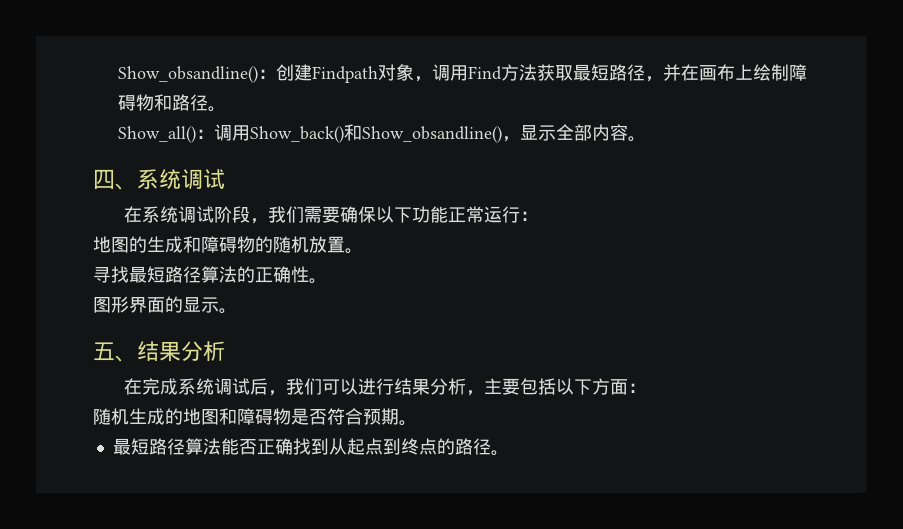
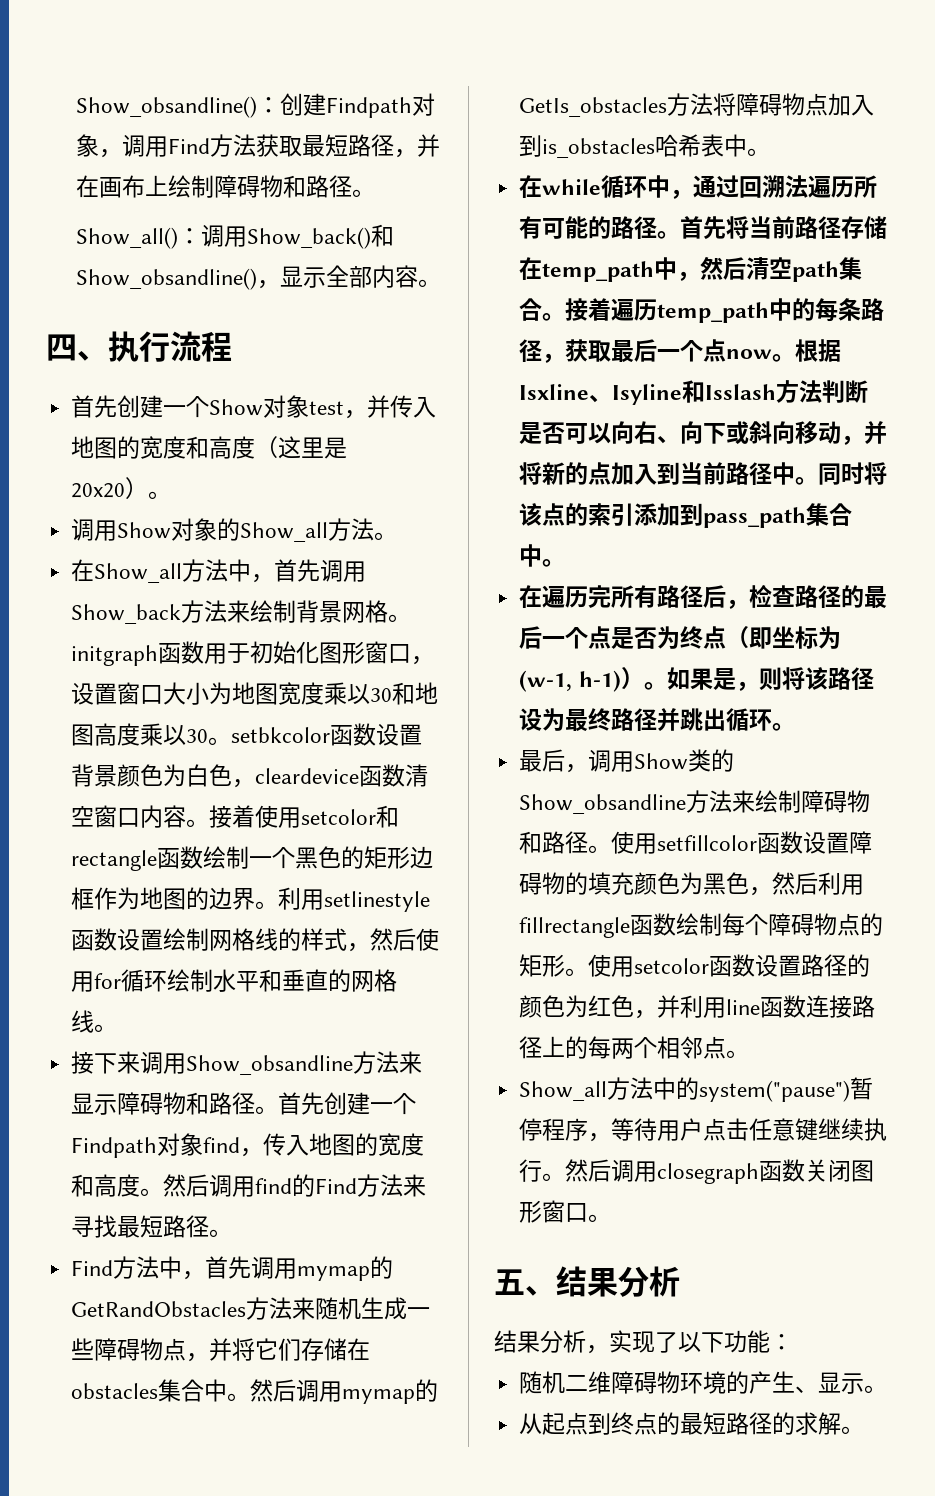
[137,169,225,189] [124,206,539,224] [93,236,363,254] [93,266,327,284] [93,296,237,314] [93,341,225,362] [124,378,647,396] [93,408,417,426] [112,438,491,455] 系统调试 // 在系统调试阶段，我们需要确保以下功能正常运行： // 地图的生成和障碍物的随机放置。 // 寻找最短路径算法的正确性。 // 图形界面的显示。 // 五、结果分析 // 在完成系统调试后，我们可以进行结果分析，主要包括以下方面： // 随机生成的地图和障碍物是否符合预期。 // 最短路径算法能否正确找到从起点到终点的路径 -> [108,331,232,362] [71,395,437,419] [71,436,348,459] [71,477,172,499] [71,518,398,542] [71,559,367,583] [71,600,412,624] [71,641,435,666] [71,682,439,705] [71,723,423,746] [71,764,429,788] [71,805,400,828] [71,846,434,871] [71,887,431,912] [71,928,440,952] [71,969,398,992] [71,1010,118,1033] [71,1051,423,1075] [71,1092,417,1115] [71,1133,425,1158] [71,1174,427,1197] [71,1215,233,1238] [71,1256,394,1281] [71,1297,431,1320] [71,1338,371,1362] [71,1379,439,1404] [519,93,875,117] [519,134,771,158] [519,175,878,199] [519,216,888,240] [519,256,863,282] [519,298,885,323] [519,339,842,363] [519,380,869,405] [519,421,888,445] [519,462,888,485] [519,503,853,528] [519,544,566,567] [519,584,888,609] [519,626,842,649] [519,667,874,692] [519,708,796,732] [519,749,735,773] [519,790,871,814] [519,831,873,854] [519,872,865,896] [519,913,884,938] [519,954,871,977] [519,995,876,1019] [519,1036,750,1059] [519,1077,874,1102] [519,1118,888,1142] [519,1159,875,1184] [519,1200,612,1223] [494,1266,680,1297] [494,1330,793,1354] [519,1371,888,1394] [519,1412,842,1435] 执行流程 // 首先创建一个Show对象test，并传入地图的宽度和高度（这里是20x20）。 // 调用Show对象的Show_all方法。 // 在Show_all方法中，首先调用Show_back方法来绘制背景网格。initgraph函数用于初始化图形窗口，设置窗口大小为地图宽度乘以30和地图高度乘以30。setbkcolor函数设置背景颜色为白色，cleardevice函数清空窗口内容。接着使用setcolor和rectangle函数绘制一个黑色的矩形边框作为地图的边界。利用setlinestyle函数设置绘制网格线的样式，然后使用for循环绘制水平和垂直的网格线。 // 接下来调用Show_obsandline方法来显示障碍物和路径。首先创建一个Findpath对象find，传入地图的宽度和高度。然后调用find的Find方法来寻找最短路径。 // Find方法中，首先调用mymap的GetRandObstacles方法来随机生成一些障碍物点，并将它们存储在obstacles集合中。然后调用mymap的GetIs_obstacles方法将障碍物点加入到is_obstacles哈希表中。 // 在while循环中，通过回溯法遍历所有可能的路径。首先将当前路径存储在temp_path中，然后清空path集合。接着遍历temp_path中的每条路径，获取最后一个点now。根据Isxline、Isyline和Isslash方法判断是否可以向右、向下或斜向移动，并将新的点加入到当前路径中。同时将该点的索引添加到pass_path集合中。 // 在遍历完所有路径后，检查路径的最后一个点是否为终点（即坐标为(w-1, h-1)）。如果是，则将该路径设为最终路径并跳出循环。 // 最后，调用Show类的Show_obsandline方法来绘制障碍物和路径。使用setfillcolor函数设置障碍物的填充颜色为黑色，然后利用fillrectangle函数绘制每个障碍物点的矩形。使用setcolor函数设置路径的颜色为红色，并利用line函数连接路径上的每两个相邻点。 // Show_all方法中的system("pause")暂停程序，等待用户点击任意键继续执行。然后调用closegraph函数关闭图形窗口。 // 五、结果分析 // 结果分析，实现了以下功能： // 随机二维障碍物环境的产生、显示。 // 从起点到终点的最短路径的求解

